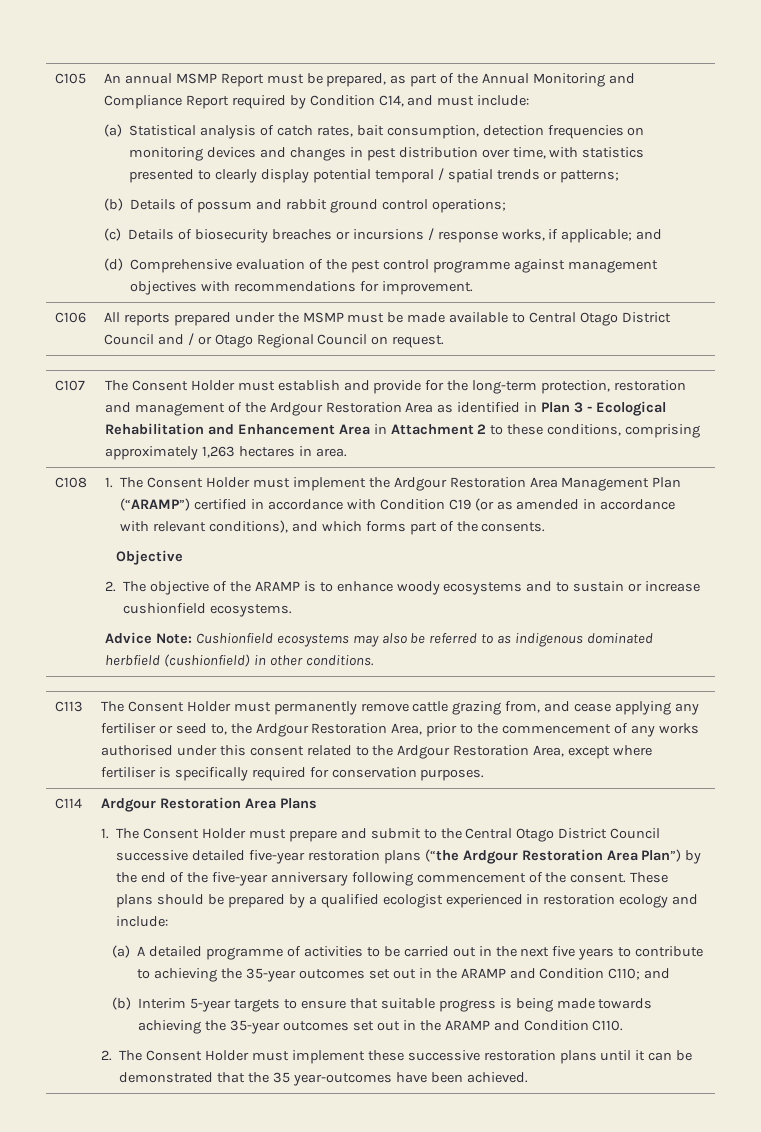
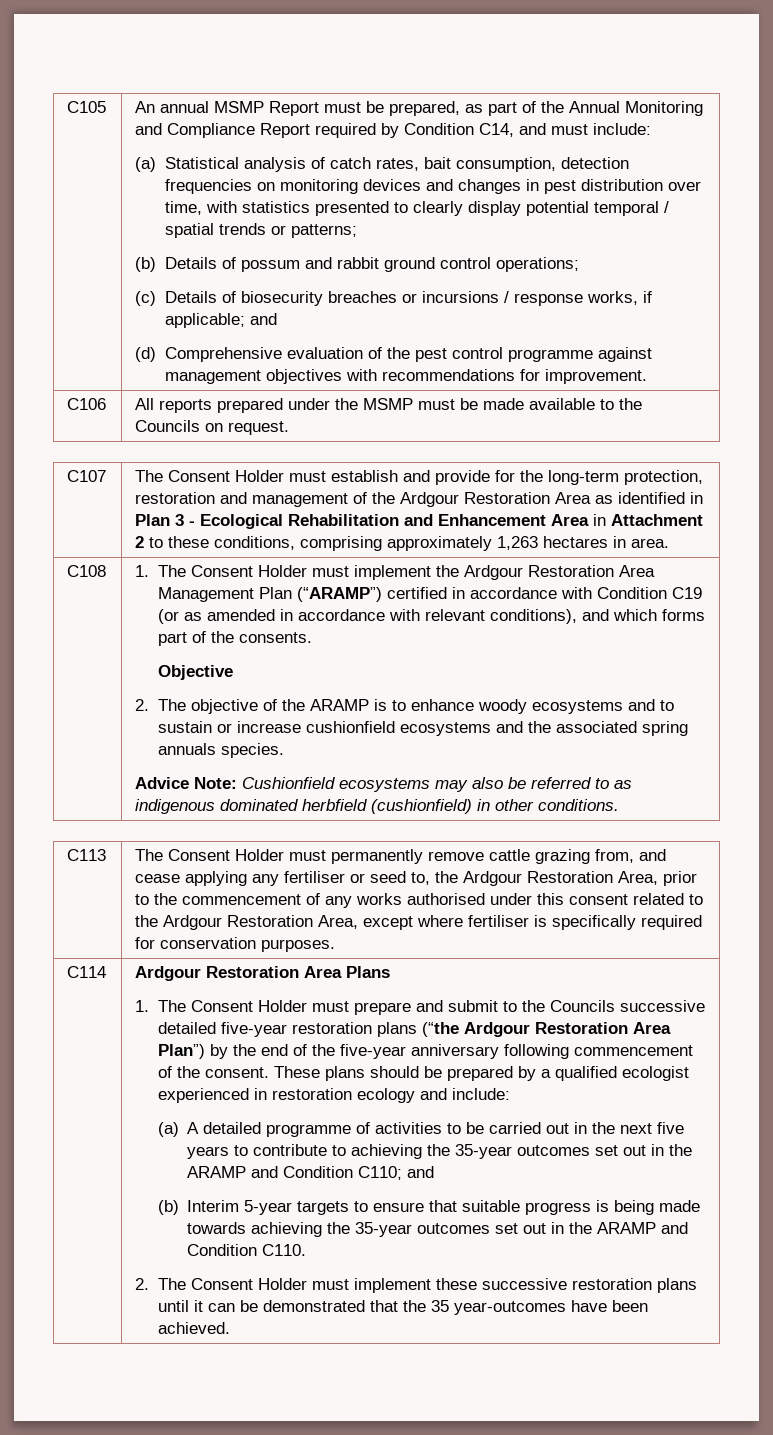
[529,312,671,326] [103,333,368,348] Central Otago District Council and / or Otago Regional Council -> [619,398,643,410] [135,420,201,432] the Councils
[210,604,293,617] ecosystems. -> [399,721,688,736] [157,743,284,758] ecosystems and the associated spring annuals species.
[465,828,661,842] Central Otago District Council -> [549,1000,615,1012] Councils

